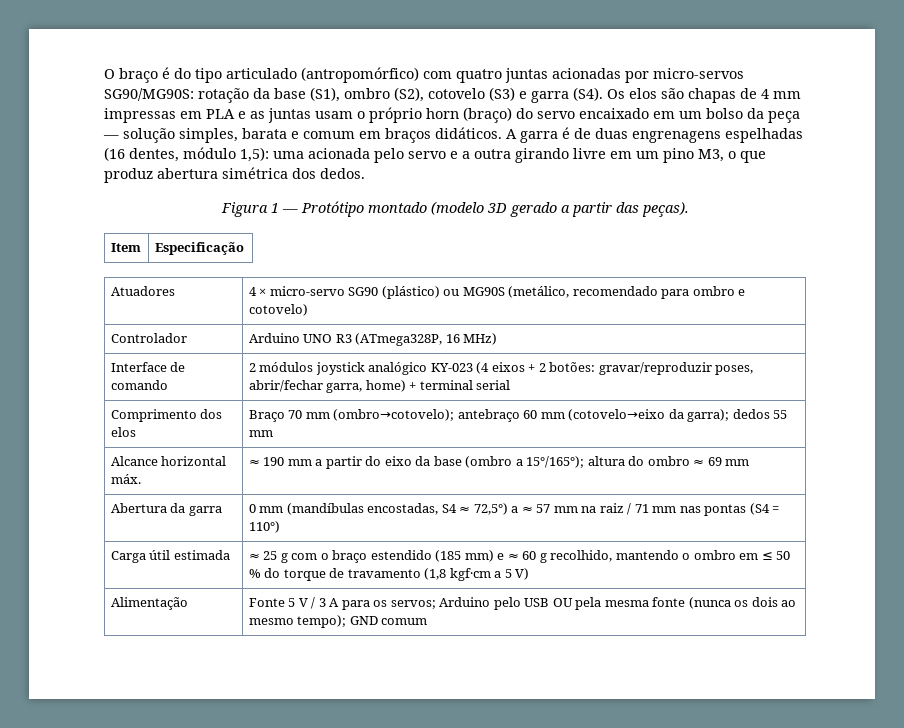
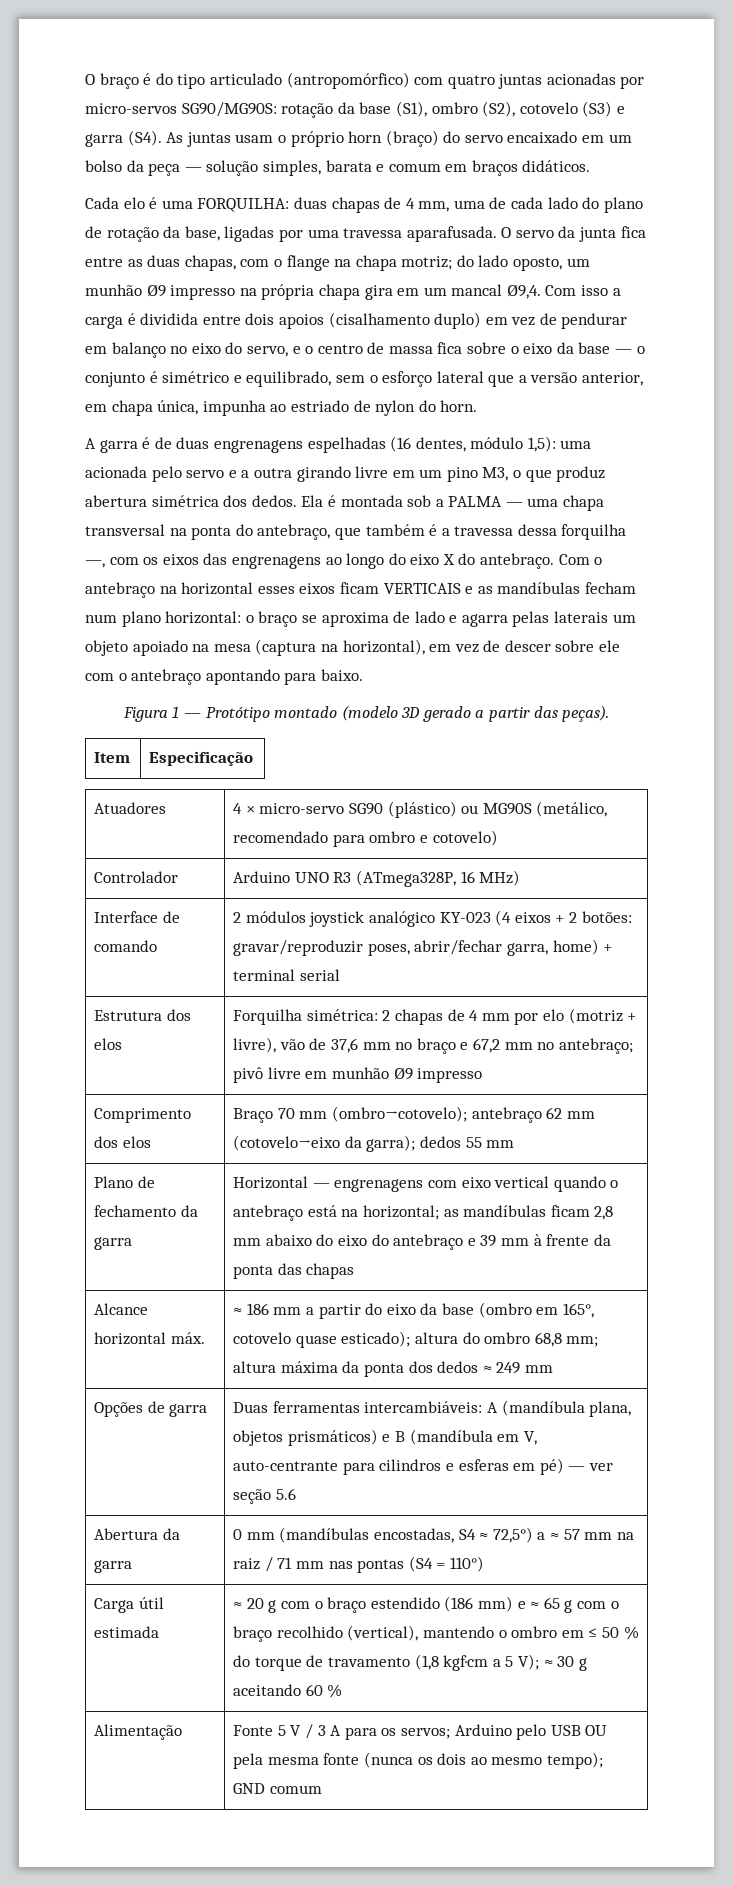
[607,88,801,103] [104,108,265,123] Os elos são chapas de 4 mm impressas em PLA e as -> [166,132,184,143] As
(502, 133) none -> [85,197,643,213] [85,226,646,242] [85,255,590,271] [85,284,621,300] [85,312,628,329] [85,342,645,358] [85,371,644,387] [85,400,478,416] // Cada elo é uma FORQUILHA: duas chapas de 4 mm, uma de cada lado do plano de rotação da base, ligadas por uma travessa aparafusada. O servo da junta fica entre as duas chapas, com o flange na chapa motriz; do lado oposto, um munhão Ø9 impresso na própria chapa gira em um mancal Ø9,4. Com isso a carga é dividida entre dois apoios (cisalhamento duplo) em vez de pendurar em balanço no eixo do servo, e o centro de massa fica sobre o eixo da base — o conjunto é simétrico e equilibrado, sem o esforço lateral que a versão anterior, em chapa única, impunha ao estriado de nylon do horn. //
(365, 173) none -> [301,495,605,511] [85,524,627,540] [85,553,603,569] [85,582,636,598] [85,611,636,627] [85,639,621,656] [85,669,363,685] Ela é montada sob a PALMA — uma chapa transversal na ponta do antebraço, que também é a travessa dessa forquilha —, com os eixos das engrenagens ao longo do eixo X do antebraço. Com o antebraço na horizontal esses eixos ficam VERTICAIS e as mandíbulas fecham num plano horizontal: o braço se aproxima de lado e agarra pelas laterais um objeto apoiado na mesa (captura na horizontal), em vez de descer sobre ele com o antebraço apontando para baixo.
(511, 385) none -> [94,1009,191,1021] [94,1038,123,1050] [233,1008,637,1025] [233,1037,633,1054] [233,1067,483,1083] // Estrutura dos elos | Forquilha simétrica: 2 chapas de 4 mm por elo (motriz + livre), vão de 37,6 mm no braço e 67,2 mm no antebraço; pivô livre em munhão Ø9 impresso
[523,410,538,419] 60 -> [546,1107,563,1119] 62
(273, 433) none -> [94,1176,155,1188] [94,1205,198,1217] [94,1237,133,1250] [233,1176,619,1192] [233,1205,614,1221] [233,1234,611,1250] [233,1263,355,1279] // Plano de fechamento da garra | Horizontal — engrenagens com eixo vertical quando o antebraço está na horizontal; as mandíbulas ficam 2,8 mm abaixo do eixo do antebraço e 39 mm à frente da ponta das chapas
[263,457,285,466] 190 -> [246,1303,269,1315] 186
[515,456,750,468] a 15°/165°); altura do ombro ≈ 69 mm -> [536,1303,594,1318] [233,1331,599,1348] [233,1361,554,1377] [94,1401,208,1417] [233,1400,632,1417] [233,1429,537,1446] [233,1458,614,1475] [233,1488,296,1504] em 165°, cotovelo quase esticado); altura do ombro 68,8 mm; altura máxima da ponta dos dedos ≈ 249 mm // Opções de garra | Duas ferramentas intercambiáveis: A (mandíbula plana, objetos prismáticos) e B (mandíbula em V, auto-centrante para cilindros e esferas em pé) — ver seção 5.6
[263,551,278,560] 25 -> [246,1598,264,1609] 20
[435,550,462,562] (185 -> [444,1596,474,1612] (186
[522,550,613,563] 60 g recolhido, -> [543,1597,619,1613] [233,1625,419,1642] 65 g com o braço recolhido (vertical),
[515,568,530,580] V) -> [518,1654,587,1671] [233,1684,343,1698] V); ≈ 30 g aceitando 60 %

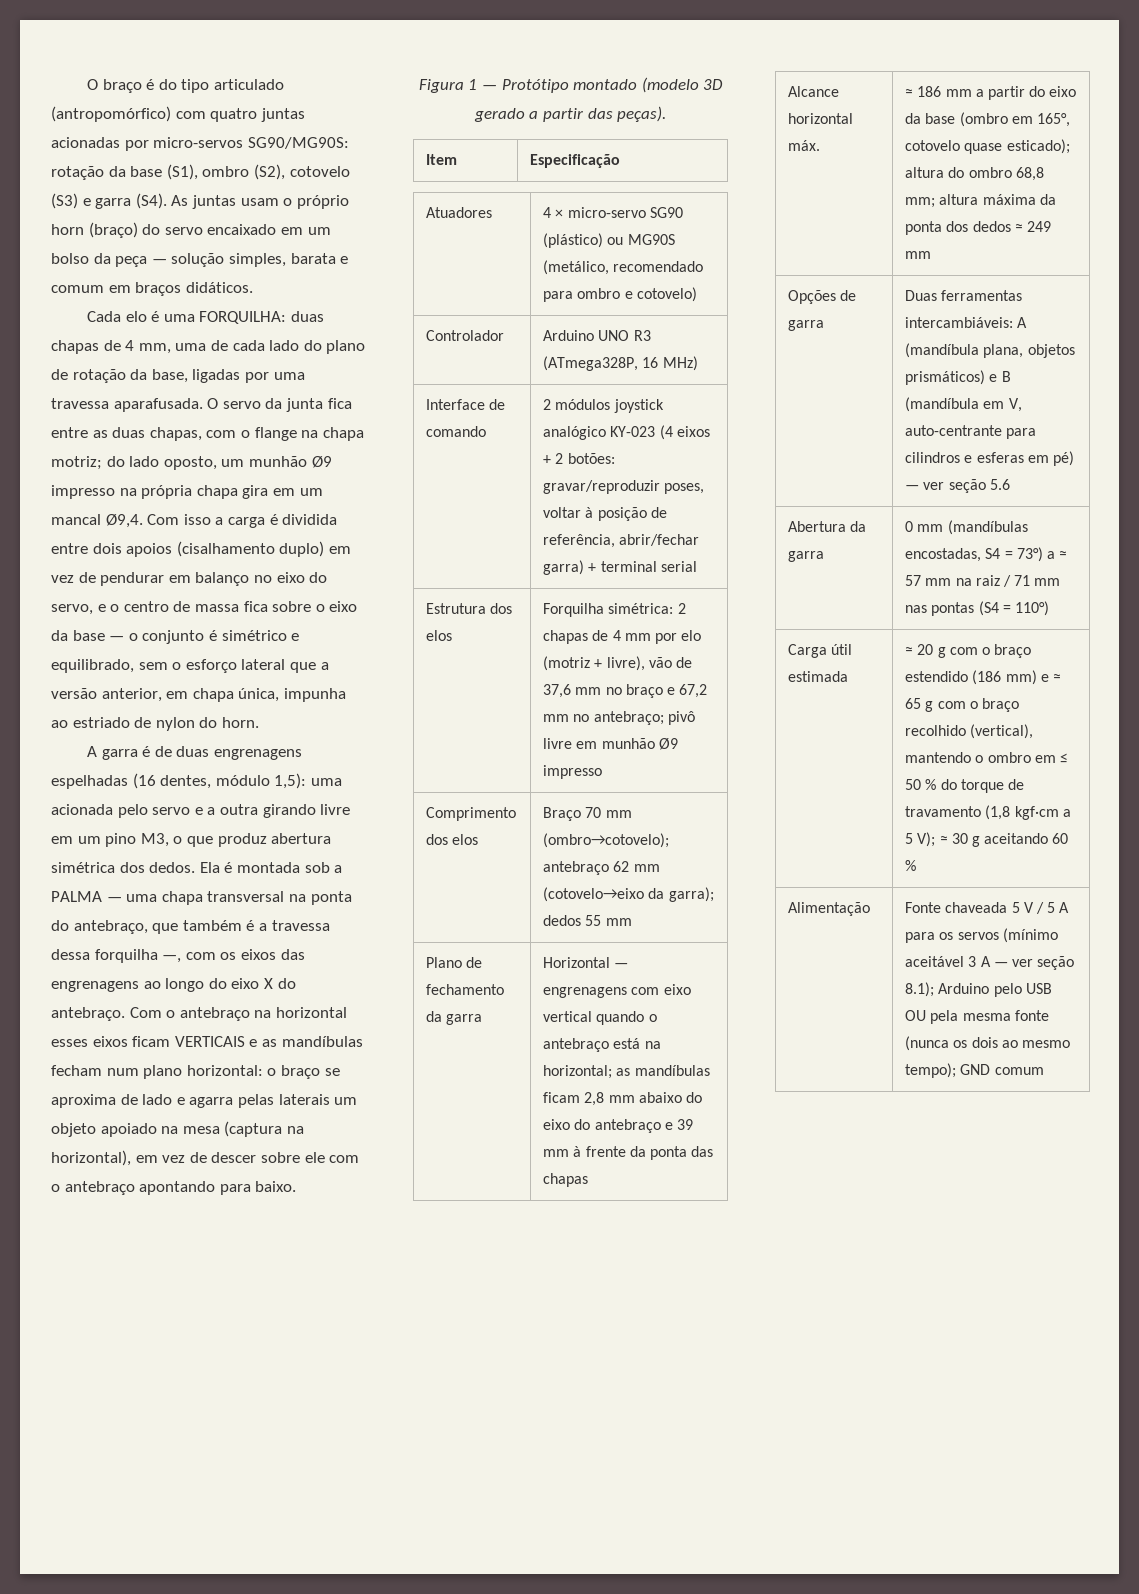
[414,939,599,956] abrir/fechar garra, home) -> [543,507,667,521] [543,534,700,548] [543,560,585,575] voltar à posição de referência, abrir/fechar garra)
[479,1527,533,1543] ≈ 72,5°) -> [1004,547,1043,562] = 73°)
(274, 1730) none -> [945,902,1008,913] chaveada
[317,1725,326,1736] 3 -> [1047,902,1056,913] 5
[401,1728,451,1739] servos; -> [957,928,1058,943] [905,956,1075,970] [905,982,935,997] servos (mínimo aceitável 3 A — ver seção 8.1);

